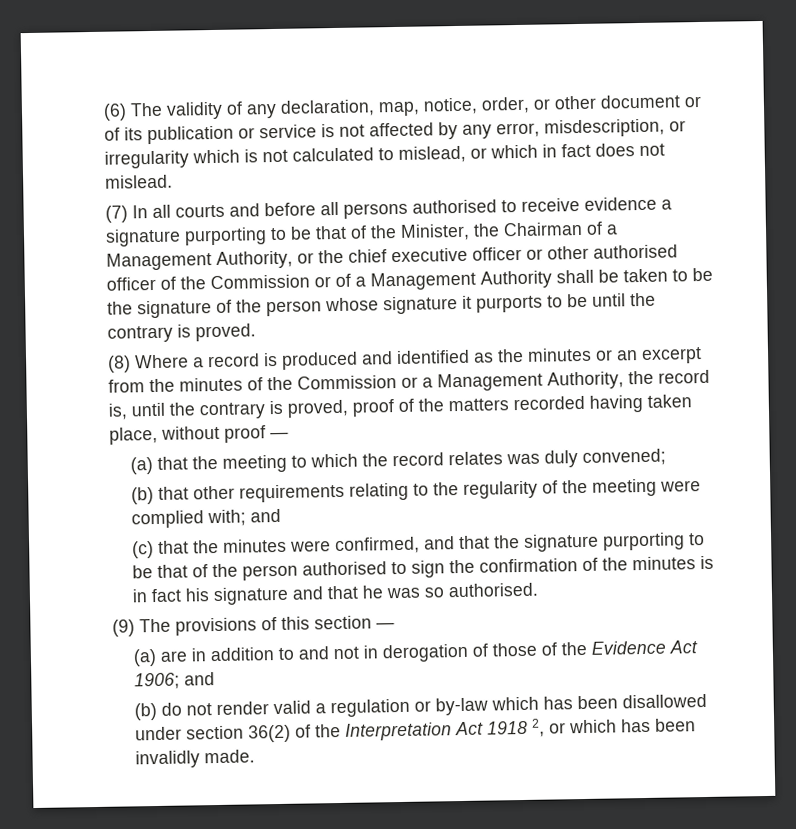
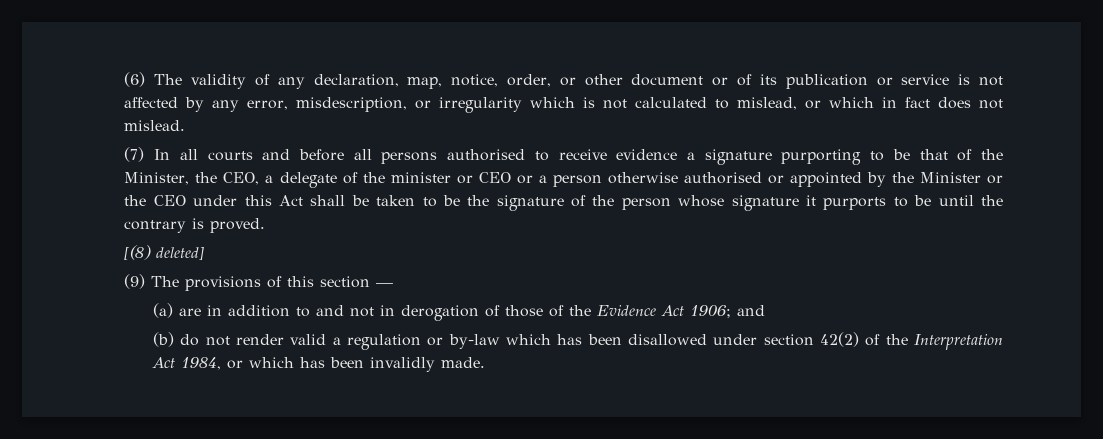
[502,221,618,237] [105,244,678,271] [105,270,552,291] Chairman of a Management Authority, or the chief executive officer or other authorised officer of the Commission or of a Management Authority -> [223,172,1003,188] [124,195,303,206] CEO, a delegate of the minister or CEO or a person otherwise authorised or appointed by the Minister or the CEO under this Act
[106,347,702,373] [107,369,710,393] [107,394,692,420] [108,425,289,445] [129,448,666,475] [130,478,701,505] [130,508,281,529] [131,532,705,559] [131,555,714,581] [131,582,538,606] (8) Where a record is produced and identified as the minutes or an excerpt from the minutes of the Commission or a Management Authority, the record is, until the contrary is proved, proof of the matters recorded having taken place, without proof — // (a) that the meeting to which the record relates was duly convened; // (b) that other requirements relating to the regularity of the meeting were complied with; and // (c) that the minutes were confirmed, and that the signature purporting to be that of the person authorised to sign the confirmation of the minutes is in fact his signature and that he was so authorised. -> [124,245,205,260] [(8) deleted]
[247,724,291,743] 36(2) -> [820,332,860,347] 42(2)
[486,718,545,737] 1918 2, -> [181,357,222,370] 1984,

